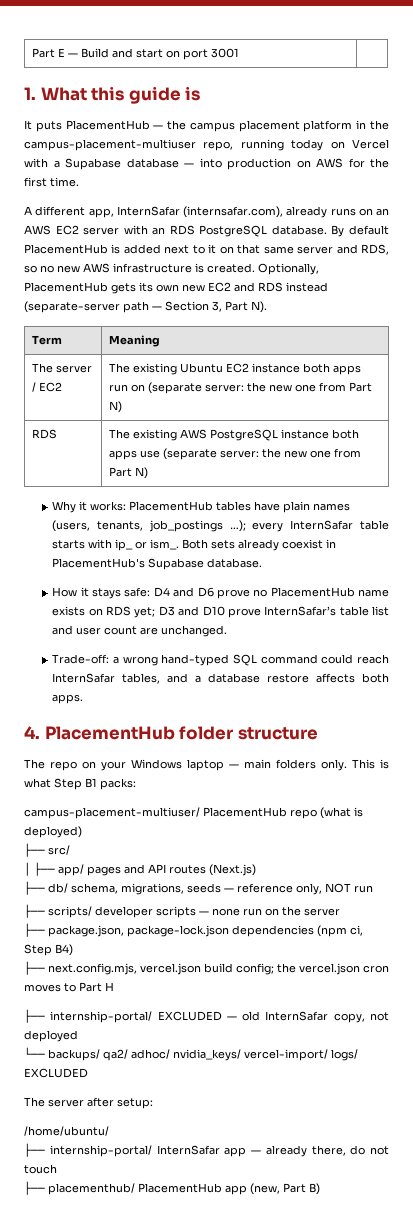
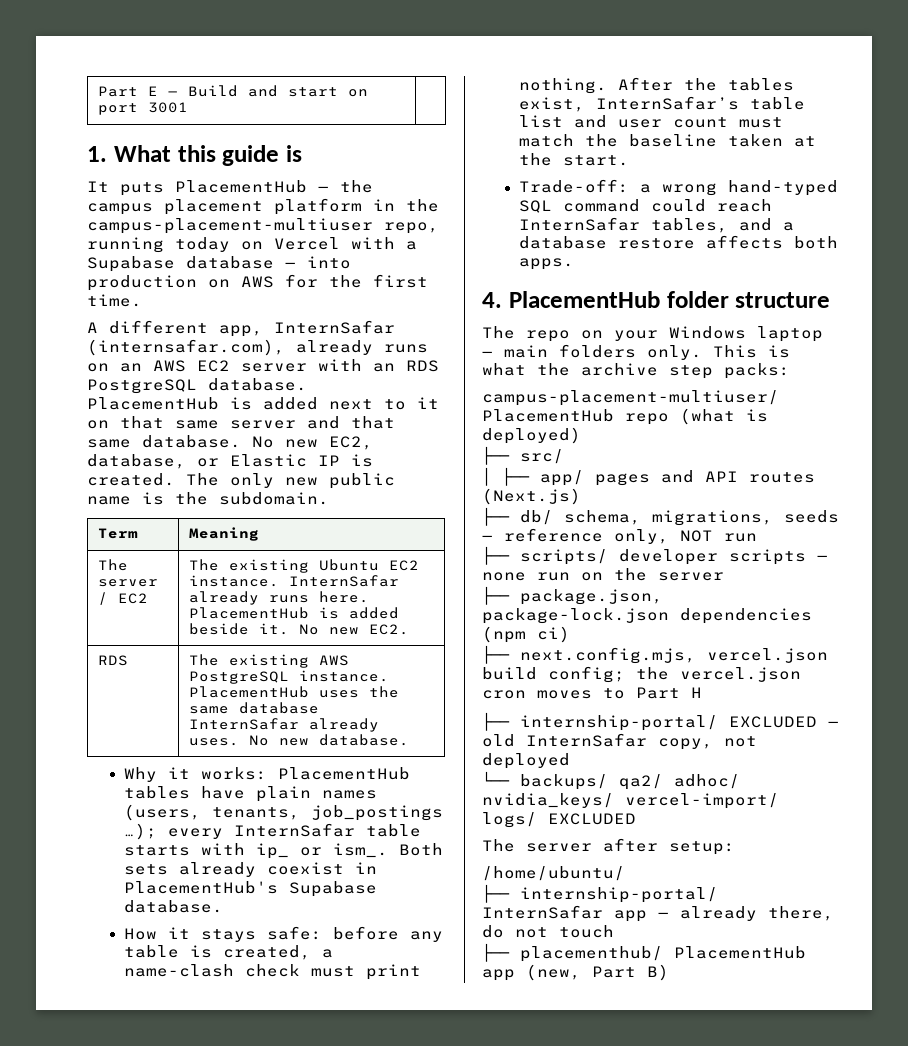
[331,225,389,237] By default -> (307, 384) none
[361,244,390,255] [24,263,319,275] [24,282,328,294] [24,301,267,313] RDS, so no new AWS infrastructure is created. Optionally, PlacementHub gets its own new EC2 and RDS instead (separate-server path — Section 3, Part N). -> [351,416,395,429] [87,435,373,450] [87,454,373,469] [87,473,395,489] [87,492,329,505] that same database. No new EC2, database, or Elastic IP is created. The only new public name is the subdomain.
[252,363,362,375] [109,382,373,394] [109,401,123,413] instance both apps run on (separate server: the new one from Part N) -> [188,575,399,587] [188,591,369,605] [188,607,399,619] [188,623,409,635] instance. InternSafar already runs here. PlacementHub is added beside it. No new EC2.
[281,429,360,439] [109,448,362,460] [109,467,149,479] instance both apps use (separate server: the new one from Part N) -> [298,670,389,682] [188,686,399,698] [188,702,319,714] [188,718,379,732] [188,734,409,746] instance. PlacementHub uses the same database InternSafar already uses. No new database.
[153,587,389,599] [52,606,261,618] D4 and D6 prove no PlacementHub name exists on RDS yet; D3 and D10 prove -> [332,926,443,942] [123,945,333,960] [123,964,421,980] [518,77,794,94] [518,97,585,112] before any table is created, a name-clash check must print nothing. After the tables exist,
[140,625,228,637] are unchanged. -> [738,117,783,128] [518,134,816,147] [518,153,629,166] must match the baseline taken at the start.
[54,778,97,790] Step B1 -> [537,363,713,379] the archive step
[350,925,363,936] [24,944,73,956] ci, Step B4) -> [537,626,570,643] ci)

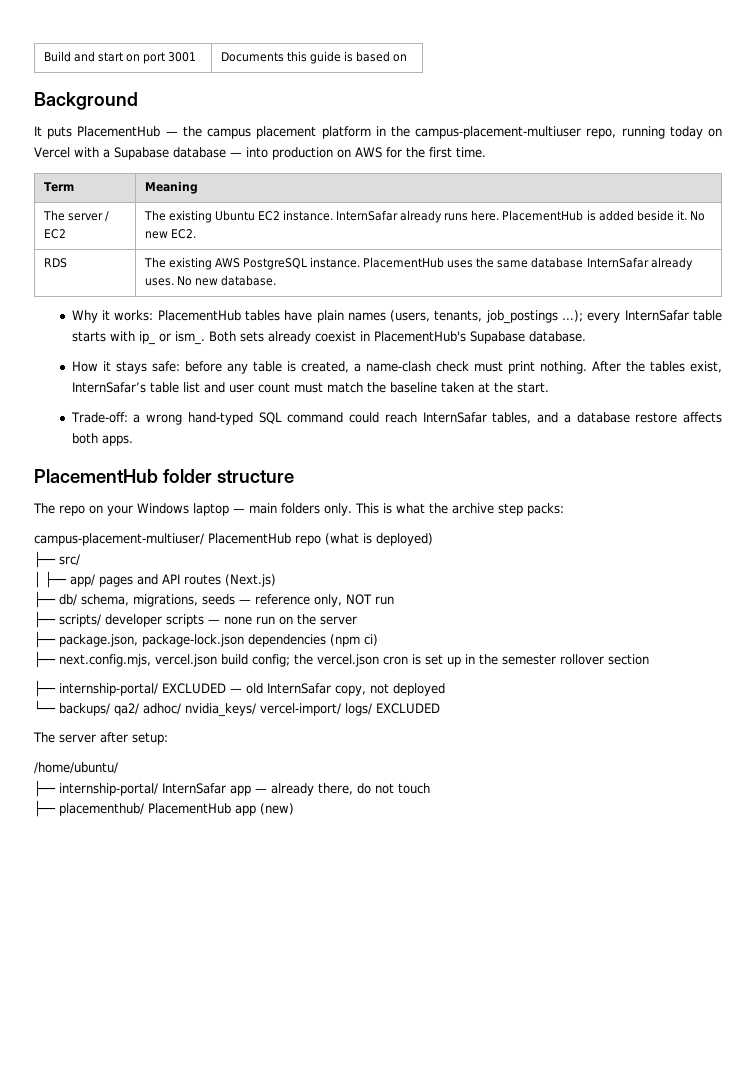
[97,86,178,97] Part E — -> (43, 56) none
[87,145,171,162] // 1. What -> [220,52,284,62] Documents
(302, 153) none -> [355,51,408,62] [34,92,138,110] based on // Background
[87,320,395,337] [87,339,428,356] [87,359,439,372] [87,378,307,394] [87,397,439,410] [87,416,395,429] [87,435,373,450] [87,454,373,469] [87,473,395,489] [87,492,329,505] // A different app, InternSafar (internsafar.com), already runs on an AWS EC2 server with an RDS PostgreSQL database. PlacementHub is added next to it on that same server and that same database. No new EC2, database, or Elastic IP is created. The only new public name is the subdomain. -> (486, 152) none
[482,292,502,308] 4. -> (133, 440) none
[537,687,702,699] moves to Part H -> [412,654,649,667] is set up in the semester rollover section
[526,964,669,981] (new, Part B) -> [260,803,294,815] (new)

